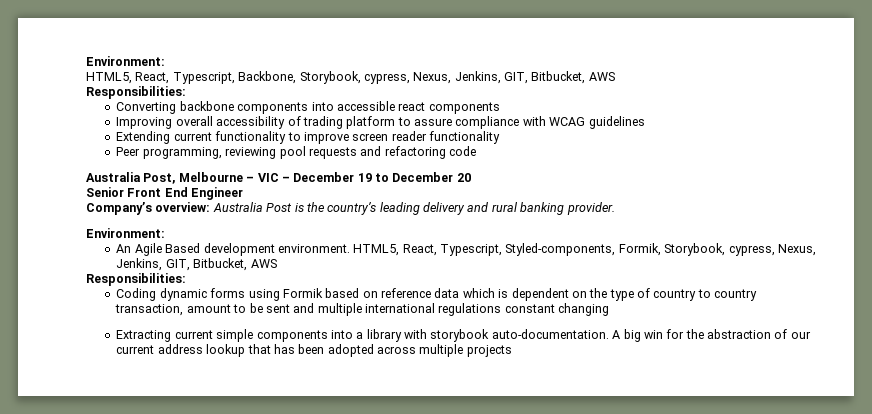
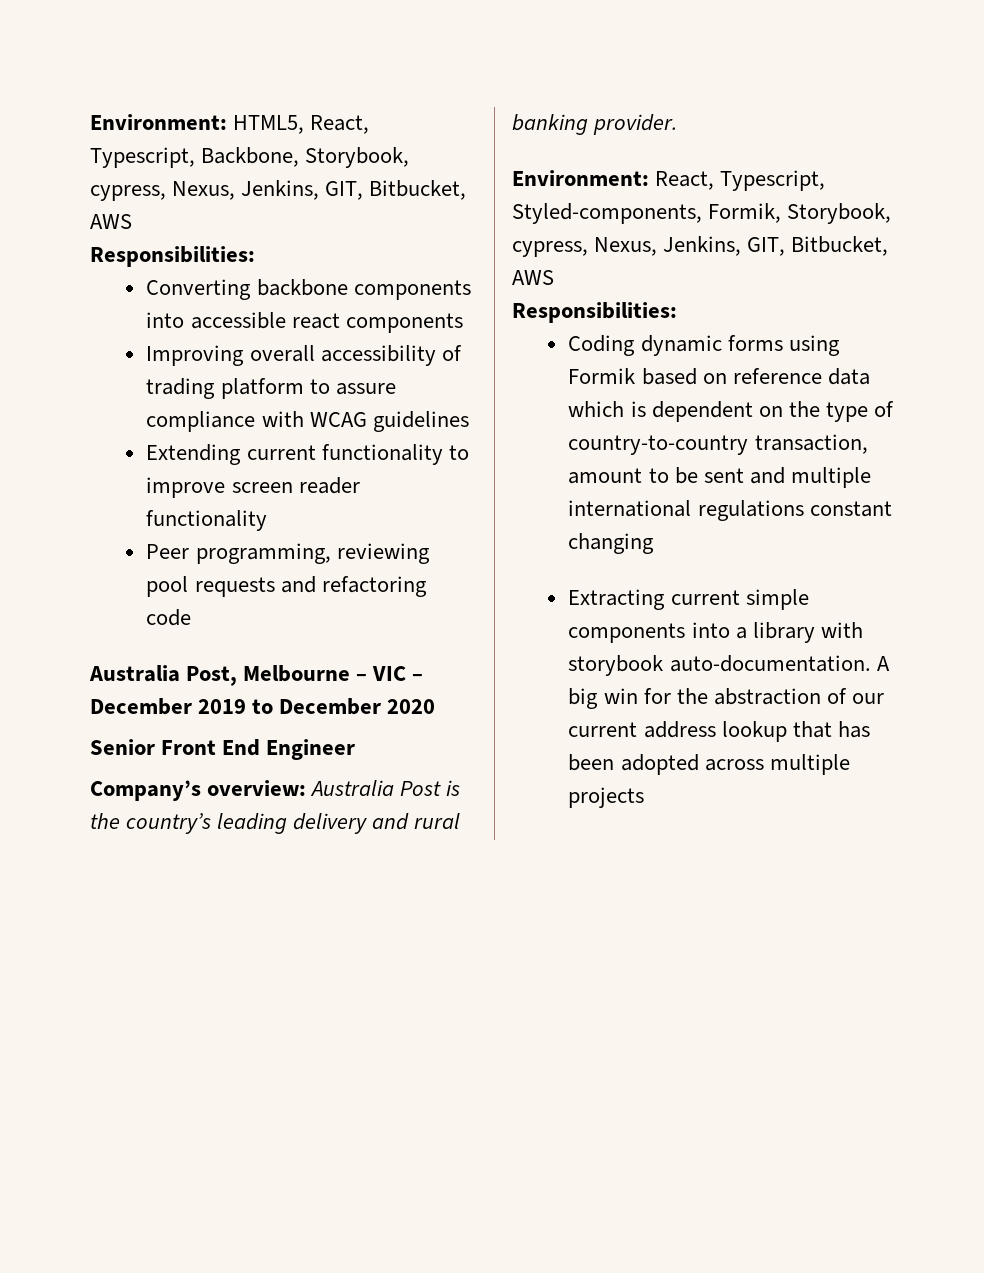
[86,56,165,66] Environment: // -> [90,114,227,130] Environment:
[357,173,372,182] 19 -> [198,699,247,714] 2019
[456,173,471,182] 20 -> [387,699,436,714] 2020
[116,243,400,256] // An Agile Based development environment. HTML5, -> (649, 178) none
[653,289,758,301] country to country -> [568,435,749,455] country-to-country

